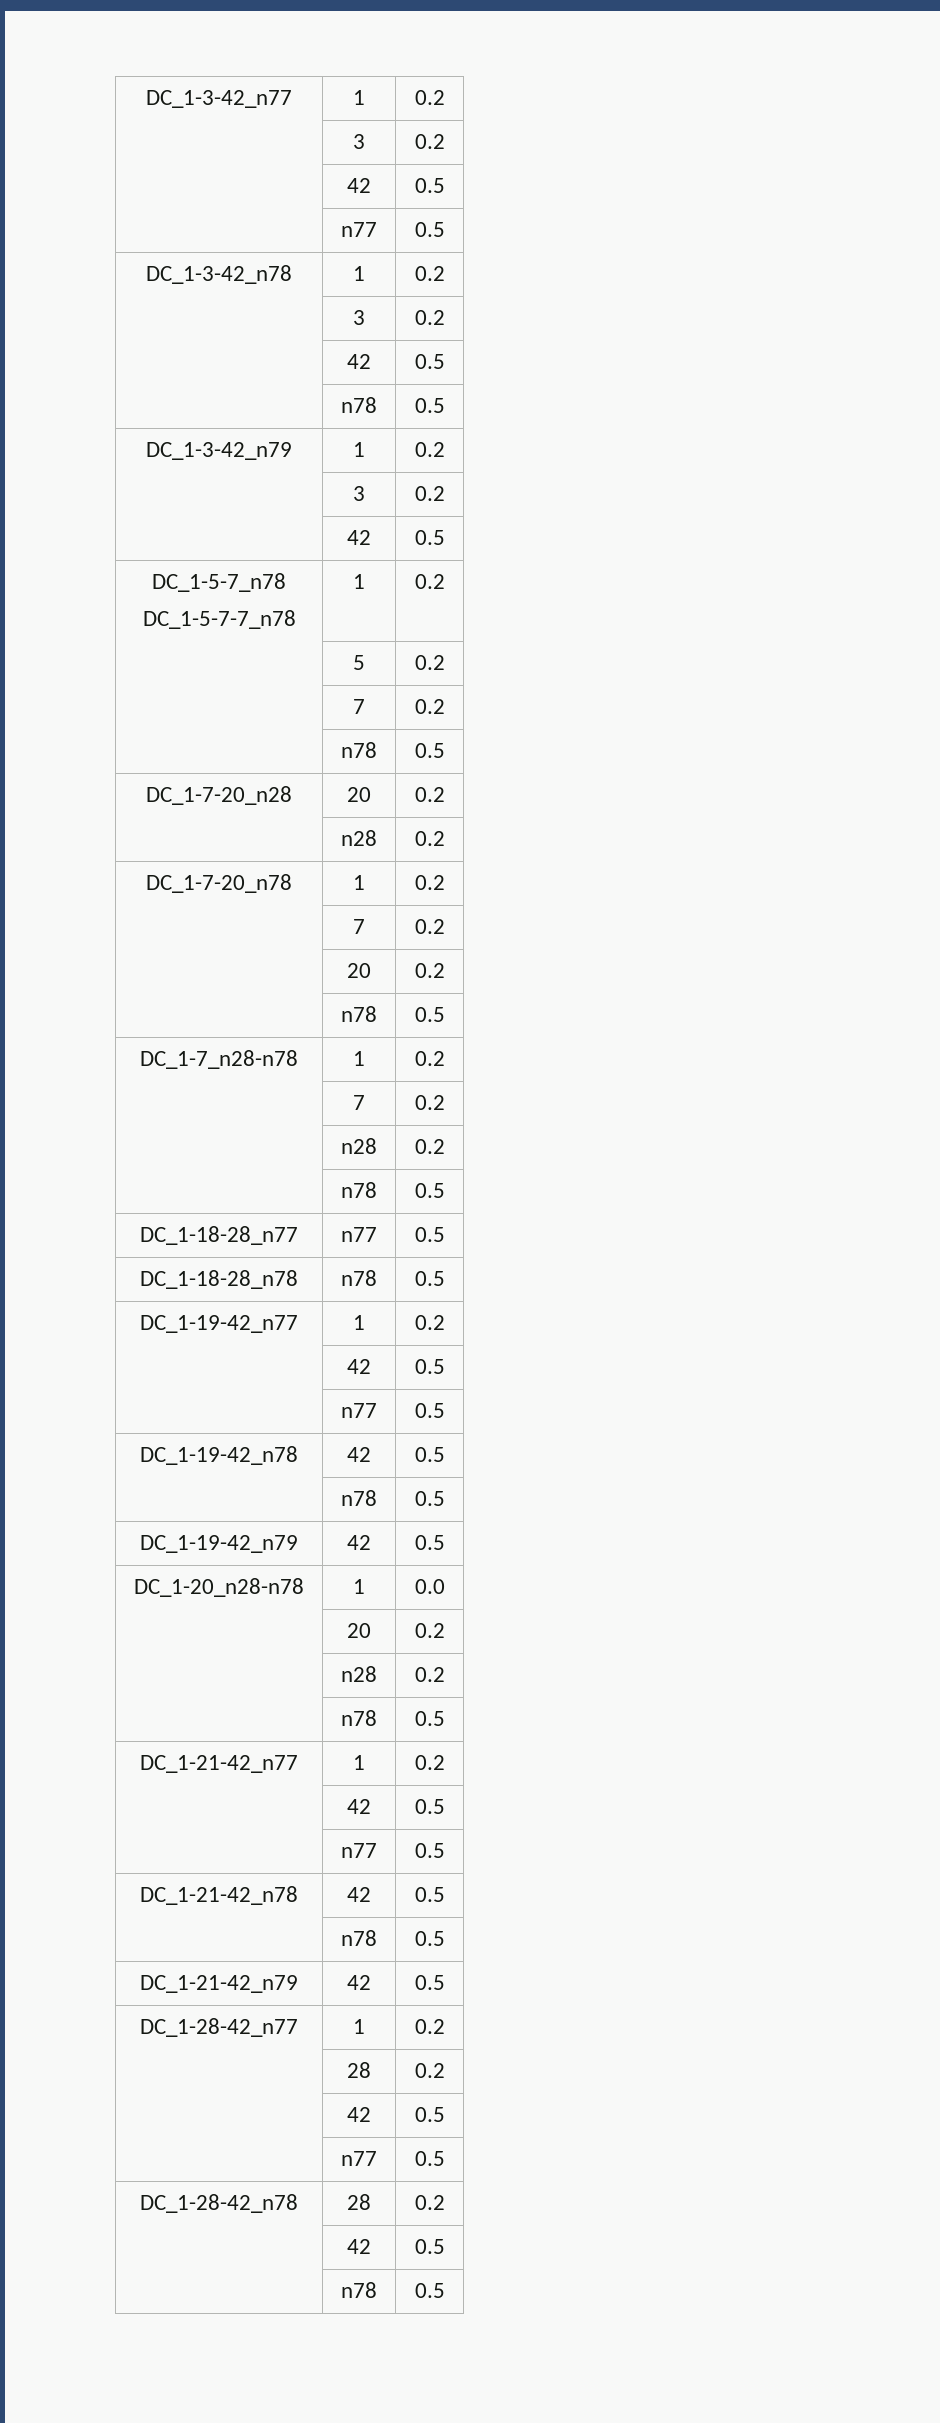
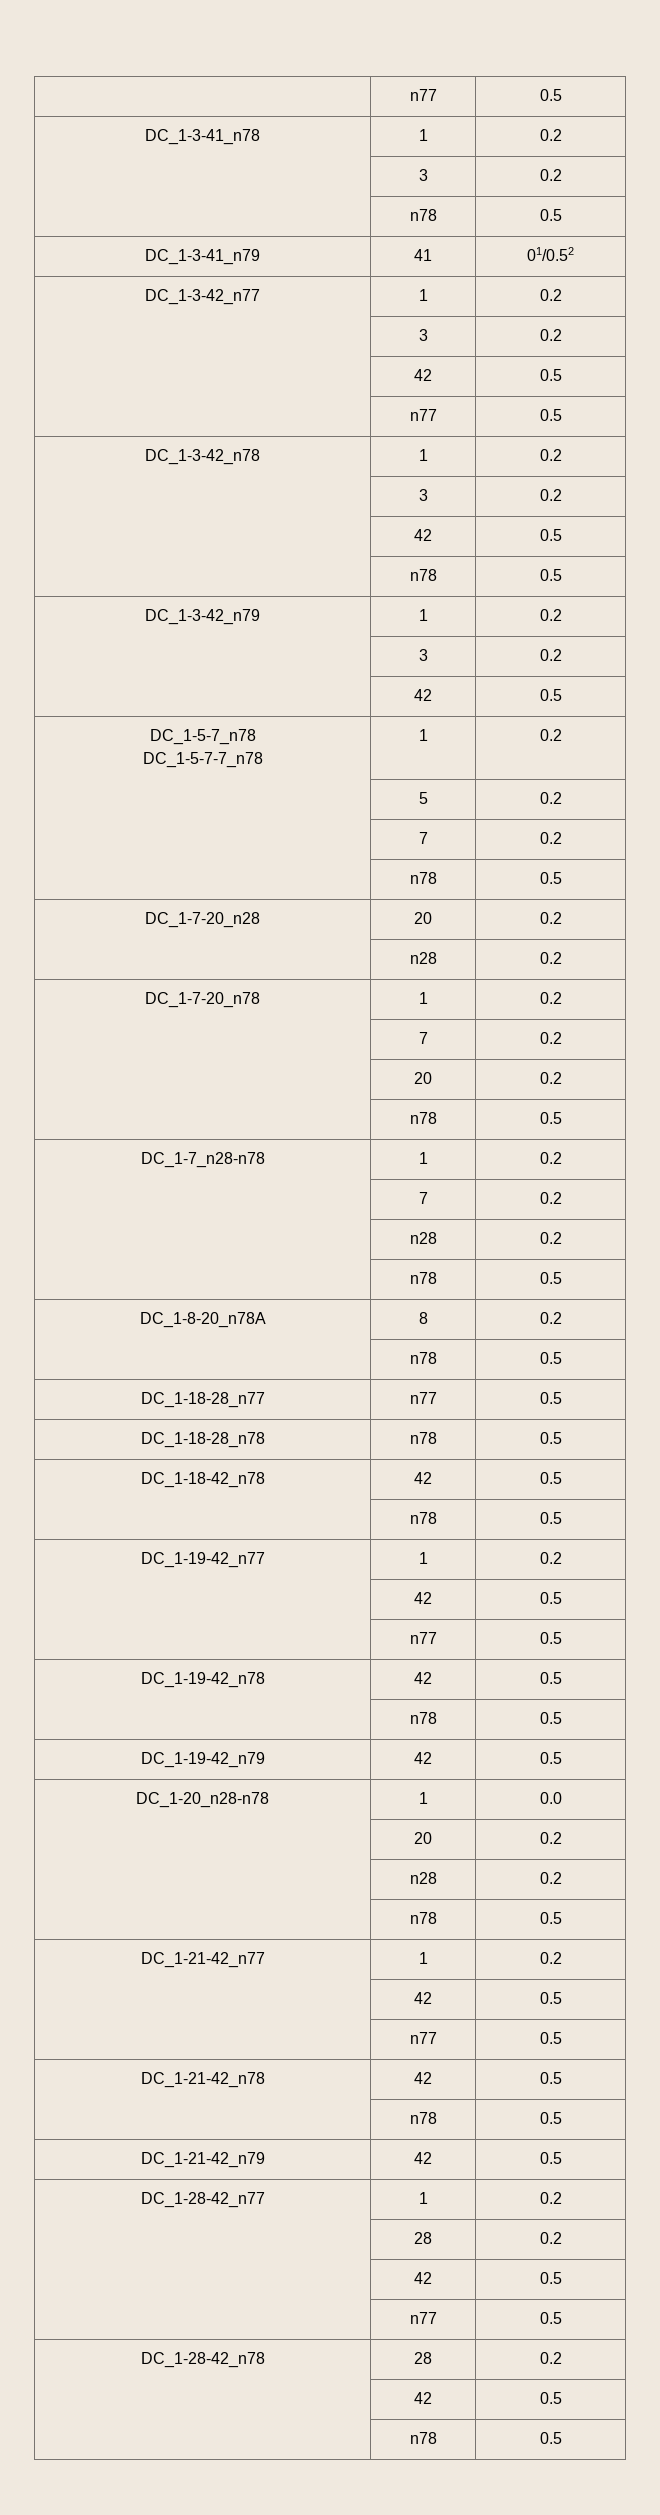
(146, 99) none -> [409,89,437,101] [539,89,562,101] [145,129,260,145] [418,129,428,141] [539,129,562,141] [418,169,428,181] [539,169,562,181] [409,209,437,221] [539,209,562,221] [145,249,260,265] [414,249,432,261] [527,247,574,261] | n77 | 0.5 // DC_1-3-41_n78 | 1 | 0.2 // | 3 | 0.2 // | n78 | 0.5 // DC_1-3-41_n79 | 41 | 01/0.52 //
(445, 1190) none -> [139,1312,266,1328] [418,1312,428,1324] [539,1312,562,1324] [409,1352,437,1364] [539,1352,562,1364] // DC_1-8-20_n78A | 8 | 0.2 // | n78 | 0.5
(445, 1278) none -> [140,1472,265,1488] [414,1472,432,1484] [539,1472,562,1484] [409,1512,437,1524] [539,1512,562,1524] // DC_1-18-42_n78 | 42 | 0.5 // | n78 | 0.5

